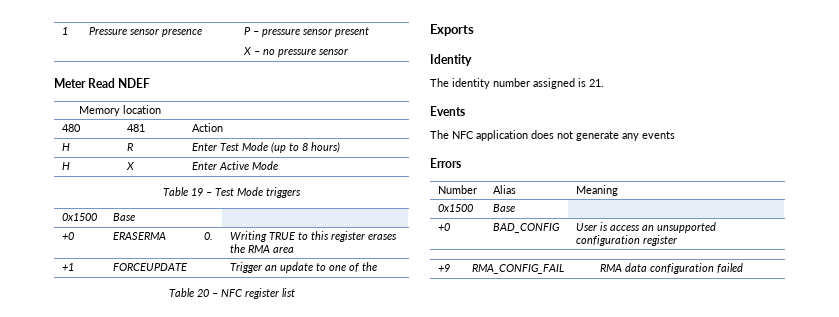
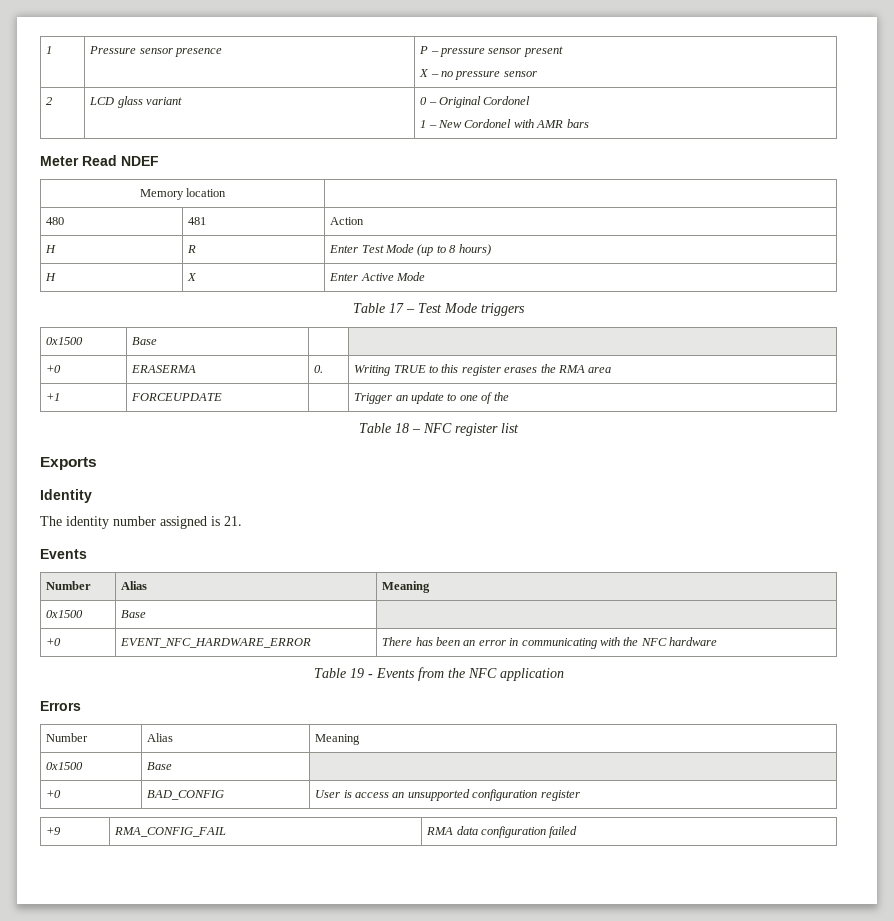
(348, 51) none -> [46,97,53,105] [89,96,183,108] [420,96,531,108] [420,119,589,128] // 2 | LCD glass variant | 0 – Original Cordonel // 1 – New Cordonel with AMR bars
[191,188,203,196] 19 -> [389,303,404,313] 17
[196,289,209,297] 20 -> [395,423,409,433] 18
[430,130,675,141] // The NFC application does not generate any events -> [46,581,92,590] [121,581,148,590] [382,581,431,593] [46,610,84,618] [121,610,147,618] [46,638,62,646] [120,638,312,648] [382,637,718,649] [313,667,564,681] // Number | Alias | Meaning // 0x1500 | Base | // +0 | EVENT_NFC_HARDWARE_ERROR | There has been an error in communicating with the NFC hardware // Table 19 - Events from the NFC application

